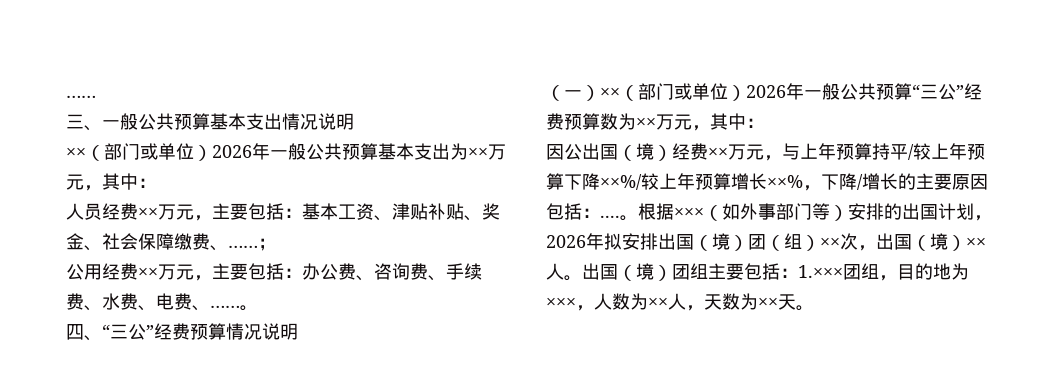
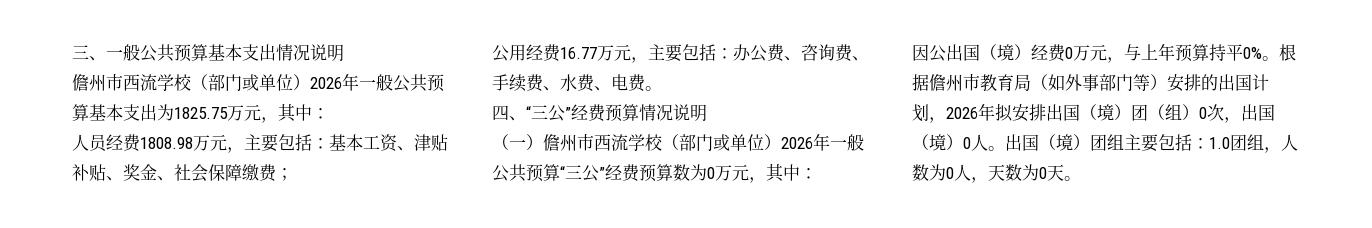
[66,95,96,98] …… // -> (72, 52) none
[66,147,86,158] ×× -> [72,74,192,91] 儋州市西流学校
[468,147,488,158] ×× -> [174,107,228,119] 1825.75
[138,207,158,218] ×× -> [140,137,193,149] 1808.98
[210,245,258,251] 、…… -> (277, 173) none
[138,267,158,278] ×× -> [560,47,597,59] 16.77
[192,305,240,311] 、…… -> (646, 83) none
[600,87,620,98] ×× -> [543,134,663,151] 儋州市西流学校
[636,117,656,128] ×× -> [707,167,715,179] 0
[708,147,728,158] ×× -> [1065,47,1073,59] 0
[908,143,985,160] [546,173,988,191] [546,203,704,221] /较上年预算下降××%/较上年预算增长××%，下降/增长的主要原因包括：....。根据××× -> [1243,44,1296,61] [912,74,1031,92] 0%。根据儋州市教育局
[820,237,840,248] ×× -> [1199,107,1207,119] 0
[966,237,986,248] ×× -> [963,137,971,149] 0
[798,263,969,281] [546,293,668,311] 1.×××团组，目的地为×××，人数为×× -> [1209,134,1298,153] [912,164,954,181] 1.0团组，人数为0
[758,297,778,308] ×× -> [1039,167,1047,179] 0

